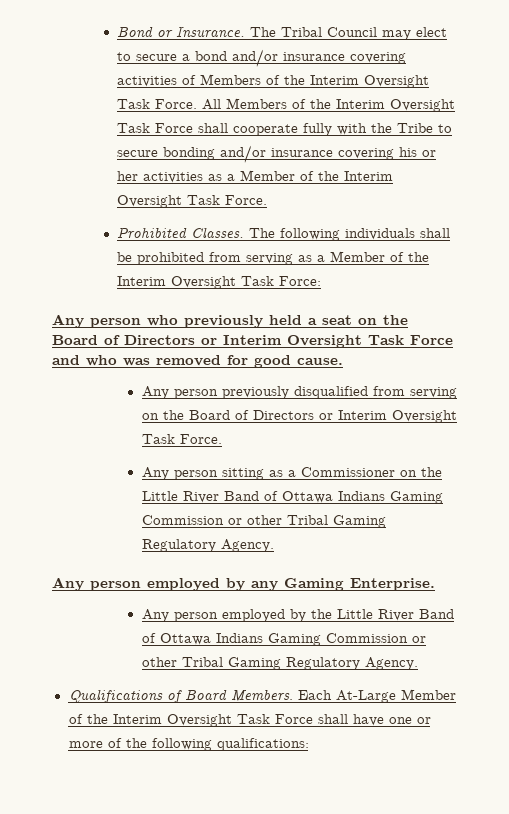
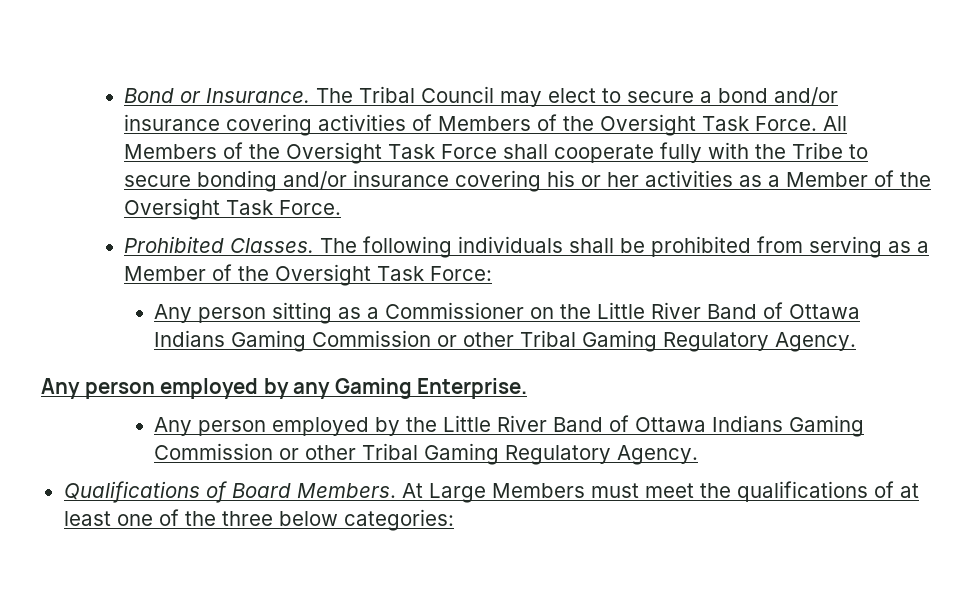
[310,75,360,85] Interim -> (595, 123) none
[336,99,386,109] Interim -> (281, 151) none
[344,171,394,181] Interim -> (932, 179) none
[117,276,167,286] Interim -> (270, 273) none
[52,314,408,328] [52,335,453,348] [52,355,343,368] [141,386,457,399] [141,410,457,423] [141,434,222,444] // Any person who previously held a seat on the Board of Directors or Interim Oversight Task Force and who was removed for good cause. // Any person previously disqualified from serving on the Board of Directors or Interim Oversight Task Force. -> (493, 273) none
[297,689,456,703] [68,714,431,727] [68,738,309,751] Each At-Large Member of the Interim Oversight Task Force shall have one or more of the following qualifications: -> [401,481,919,503] [63,509,454,531] At Large Members must meet the qualifications of at least one of the three below categories:

